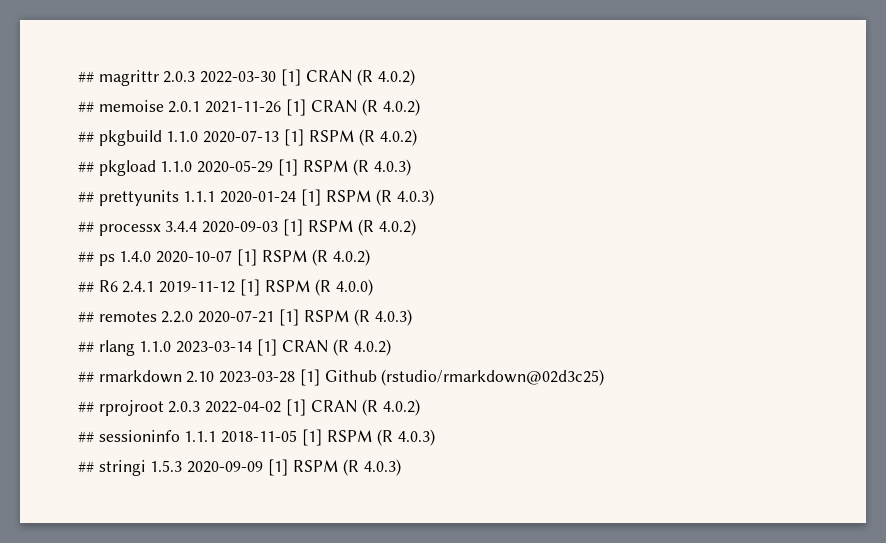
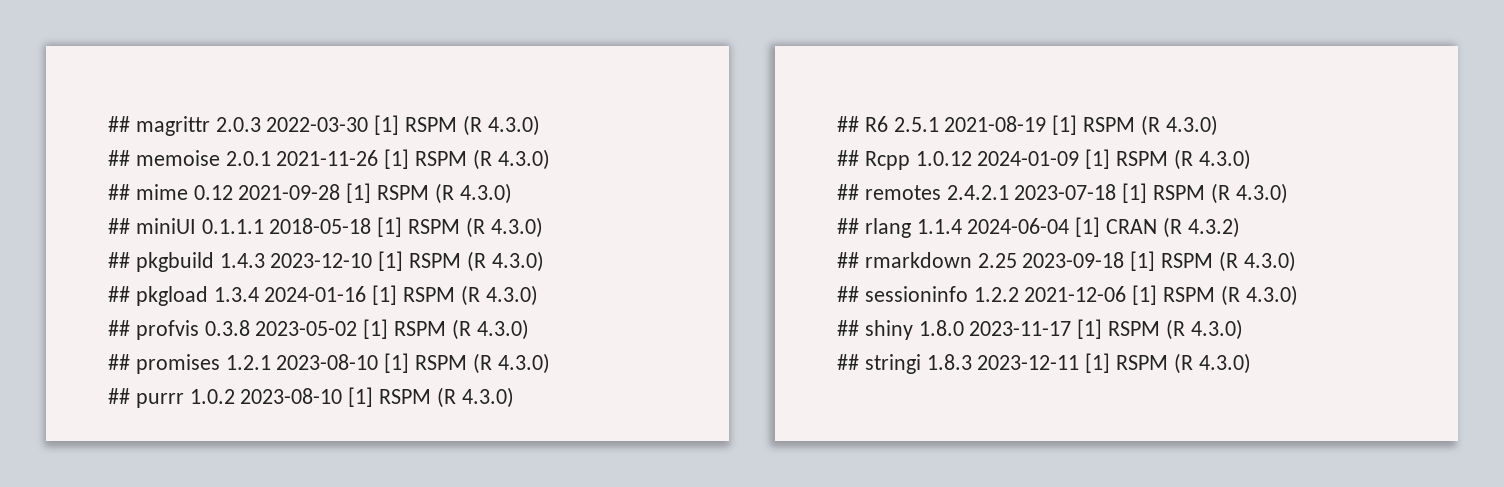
[305,69,416,86] CRAN (R 4.0.2) -> [405,115,540,136] RSPM (R 4.3.0)
[310,99,421,116] CRAN (R 4.0.2) -> [415,149,550,170] [108,183,512,204] [108,217,543,238] RSPM (R 4.3.0) // ## mime 0.12 2021-09-28 [1] RSPM (R 4.3.0) // ## miniUI 0.1.1.1 2018-05-18 [1] RSPM (R 4.3.0)
[166,129,418,146] 1.1.0 2020-07-13 [1] RSPM (R 4.0.2) -> [219,251,544,272] 1.4.3 2023-12-10 [1] RSPM (R 4.3.0)
[160,159,412,176] [78,189,435,206] [78,219,417,236] [78,249,371,266] 1.1.0 2020-05-29 [1] RSPM (R 4.0.3) // ## prettyunits 1.1.1 2020-01-24 [1] RSPM (R 4.0.3) // ## processx 3.4.4 2020-09-03 [1] RSPM (R 4.0.2) // ## ps 1.4.0 2020-10-07 [1] RSPM (R 4.0.2) -> [213,285,538,306] [108,319,529,340] [108,353,550,374] [108,387,514,408] 1.3.4 2024-01-16 [1] RSPM (R 4.3.0) // ## profvis 0.3.8 2023-05-02 [1] RSPM (R 4.3.0) // ## promises 1.2.1 2023-08-10 [1] RSPM (R 4.3.0) // ## purrr 1.0.2 2023-08-10 [1] RSPM (R 4.3.0)
[122,279,374,296] 2.4.1 2019-11-12 [1] RSPM (R 4.0.0) -> [893,115,1218,136] [837,149,1251,170] 2.5.1 2021-08-19 [1] RSPM (R 4.3.0) // ## Rcpp 1.0.12 2024-01-09 [1] RSPM (R 4.3.0)
[161,309,413,326] 2.2.0 2020-07-21 [1] RSPM (R 4.0.3) -> [946,183,1288,204] 2.4.2.1 2023-07-18 [1] RSPM (R 4.3.0)
[139,339,392,356] 1.1.0 2023-03-14 [1] CRAN (R 4.0.2) -> [916,217,1240,238] 1.1.4 2024-06-04 [1] CRAN (R 4.3.2)
[186,369,605,386] [78,399,421,416] 2.10 2023-03-28 [1] Github (rstudio/rmarkdown@02d3c25) // ## rprojroot 2.0.3 2022-04-02 [1] CRAN (R 4.0.2) -> [977,251,1296,272] 2.25 2023-09-18 [1] RSPM (R 4.3.0)
[184,429,436,446] 1.1.1 2018-11-05 [1] RSPM (R 4.0.3) -> [973,285,1298,306] [837,319,1243,340] 1.2.2 2021-12-06 [1] RSPM (R 4.3.0) // ## shiny 1.8.0 2023-11-17 [1] RSPM (R 4.3.0)
[150,459,402,476] 1.5.3 2020-09-09 [1] RSPM (R 4.0.3) -> [926,353,1251,374] 1.8.3 2023-12-11 [1] RSPM (R 4.3.0)

